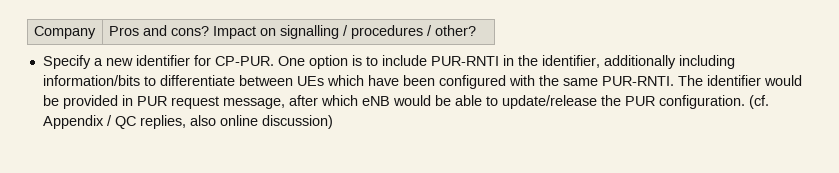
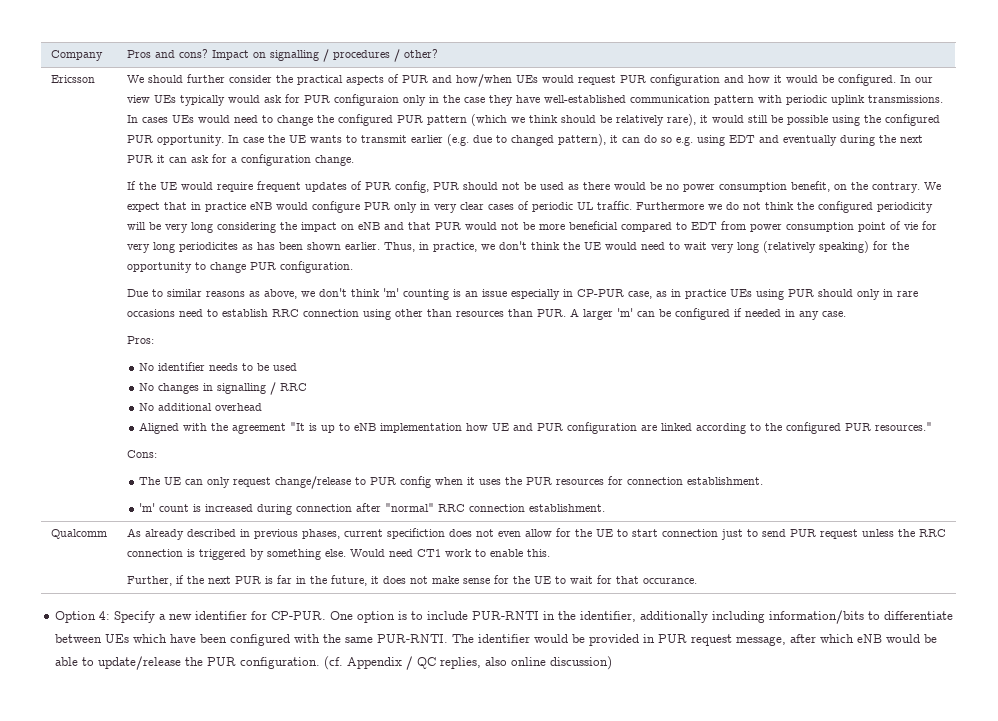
(476, 30) // -> [50,75,95,83] [126,74,933,87] [126,94,943,106] [126,114,940,126] [126,134,923,146] [126,154,354,166] [126,181,941,193] [126,201,933,213] [126,221,937,233] [126,241,909,253] [126,261,353,273] [126,288,918,300] [126,308,846,320] [126,336,154,344] [139,362,298,371] [139,382,308,395] [139,403,263,411] [139,422,933,434] [126,450,157,458] [139,476,764,489] [139,503,606,515] [50,529,107,539] [126,528,946,540] [126,549,550,560] [126,575,697,586] [55,611,111,623] // Ericsson | We should further consider the practical aspects of PUR and how/when UEs would request PUR configuration and how it would be configured. In our view UEs typically would ask for PUR configuraion only in the case they have well-established communication pattern with periodic uplink transmissions. In cases UEs would need to change the configured PUR pattern (which we think should be relatively rare), it would still be possible using the configured PUR opportunity. In case the UE wants to transmit earlier (e.g. due to changed pattern), it can do so e.g. using EDT and eventually during the next PUR it can ask for a configuration change. // If the UE would require frequent updates of PUR config, PUR should not be used as there would be no power consumption benefit, on the contrary. We expect that in practice eNB would configure PUR only in very clear cases of periodic UL traffic. Furthermore we do not think the configured periodicity will be very long considering the impact on eNB and that PUR would not be more beneficial compared to EDT from power consumption point of vie for very long periodicites as has been shown earlier. Thus, in practice, we don't think the UE would need to wait very long (relatively speaking) for the opportunity to change PUR configuration. // Due to similar reasons as above, we don't think 'm' counting is an issue especially in CP-PUR case, as in practice UEs using PUR should only in rare occasions need to establish RRC connection using other than resources than PUR. A larger 'm' can be configured if needed in any case. // Pros: // No identifier needs to be used // No changes in signalling / RRC // No additional overhead // Aligned with the agreement "It is up to eNB implementation how UE and PUR configuration are linked according to the configured PUR resources." // Cons: // The UE can only request change/release to PUR config when it uses the PUR resources for connection establishment. // 'm' count is increased during connection after "normal" RRC connection establishment. // Qualcomm | As already described in previous phases, current specifiction does not even allow for the UE to start connection just to send PUR request unless the RRC connection is triggered by something else. Would need CT1 work to enable this. // Further, if the next PUR is far in the future, it does not make sense for the UE to wait for that occurance. // Option 4:

